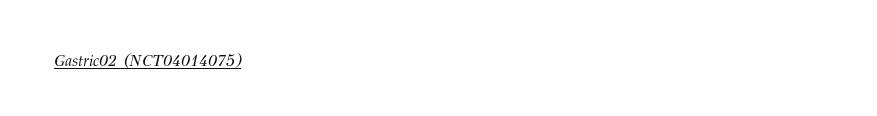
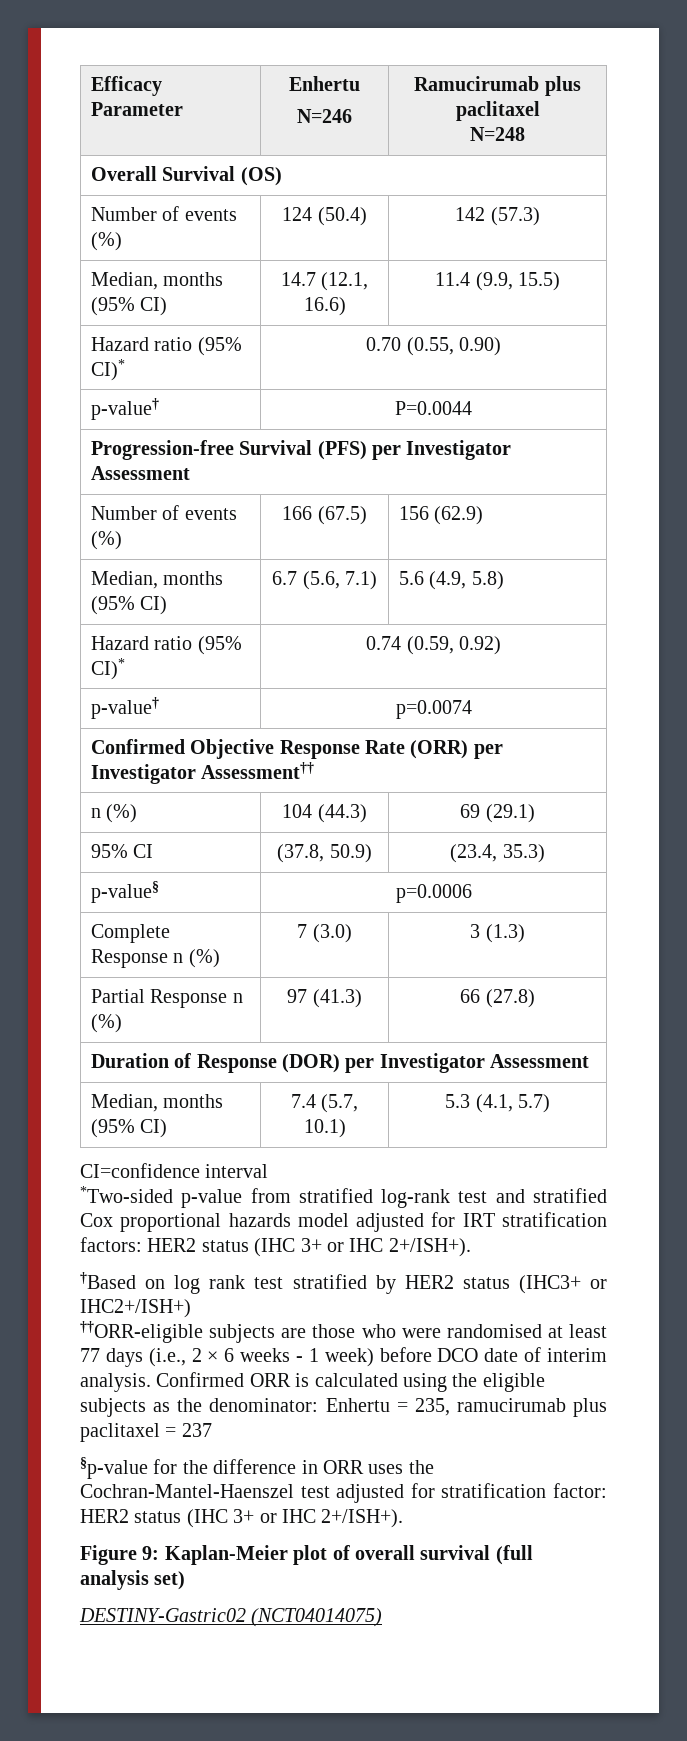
[54,54,117,66] Gastric02 -> [90,76,162,96] [90,102,183,116] [289,76,360,91] [297,109,352,123] [414,76,581,96] [455,101,540,121] [470,127,525,141] [90,166,282,186] [90,206,237,221] [90,232,122,251] [282,207,367,226] [455,207,540,226] [90,272,224,290] [90,297,168,316] [280,272,369,291] [303,297,346,316] [435,272,560,291] [90,337,242,356] [90,359,125,381] [366,337,501,356] [90,398,159,420] [395,401,472,415] [90,440,512,460] [90,466,190,480] [90,505,237,520] [90,531,122,550] [282,506,367,525] [398,506,484,525] [90,571,224,589] [90,596,168,615] [272,571,377,590] [398,571,504,590] [90,636,242,655] [90,658,125,680] [366,636,501,655] [90,697,159,719] [395,700,472,719] [90,739,503,759] [90,762,315,784] [90,804,138,823] [282,804,367,823] [460,804,535,823] [90,844,154,858] [277,844,372,863] [450,844,545,863] [90,881,159,903] [395,884,472,903] [90,924,170,943] [90,949,220,968] [297,924,352,943] [470,924,525,943] [90,989,243,1008] [90,1014,122,1033] [287,989,362,1008] [460,989,535,1008] [90,1053,590,1073] [90,1094,224,1112] [90,1119,168,1138] [290,1094,359,1113] [303,1119,346,1138] [445,1094,550,1113] [80,1163,269,1178] [80,1186,607,1208] [80,1212,607,1232] [80,1237,471,1257] [80,1272,608,1294] [80,1299,191,1318] [80,1321,607,1343] [80,1347,607,1367] [80,1372,545,1392] [80,1398,607,1417] [80,1423,212,1442] [80,1457,434,1479] [80,1483,607,1503] [80,1509,404,1528] [80,1545,533,1565] [80,1570,186,1590] [79,1608,246,1622] Efficacy Parameter | Enhertu // N=246 | Ramucirumab plus paclitaxel // N=248 // Overall Survival (OS) // Number of events (%) | 124 (50.4) | 142 (57.3) // Median, months (95% CI) | 14.7 (12.1, 16.6) | 11.4 (9.9, 15.5) // Hazard ratio (95% CI)* | 0.70 (0.55, 0.90) // p-value† | P=0.0044 // Progression-free Survival (PFS) per Investigator Assessment // Number of events (%) | 166 (67.5) | 156 (62.9) // Median, months (95% CI) | 6.7 (5.6, 7.1) | 5.6 (4.9, 5.8) // Hazard ratio (95% CI)* | 0.74 (0.59, 0.92) // p-value† | p=0.0074 // Confirmed Objective Response Rate (ORR) per Investigator Assessment†† // n (%) | 104 (44.3) | 69 (29.1) // 95% CI | (37.8, 50.9) | (23.4, 35.3) // p-value§ | p=0.0006 // Complete Response n (%) | 7 (3.0) | 3 (1.3) // Partial Response n (%) | 97 (41.3) | 66 (27.8) // Duration of Response (DOR) per Investigator Assessment // Median, months (95% CI) | 7.4 (5.7, 10.1) | 5.3 (4.1, 5.7) // CI=confidence interval // *Two-sided p-value from stratified log-rank test and stratified Cox proportional hazards model adjusted for IRT stratification factors: HER2 status (IHC 3+ or IHC 2+/ISH+). // †Based on log rank test stratified by HER2 status (IHC3+ or IHC2+/ISH+) // ††ORR-eligible subjects are those who were randomised at least 77 days (i.e., 2 × 6 weeks - 1 week) before DCO date of interim analysis. Confirmed ORR is calculated using the eligible subjects as the denominator: Enhertu = 235, ramucirumab plus paclitaxel = 237 // §p-value for the difference in ORR uses the Cochran-Mantel-Haenszel test adjusted for stratification factor: HER2 status (IHC 3+ or IHC 2+/ISH+). // Figure 9: Kaplan-Meier plot of overall survival (full analysis set) // DESTINY-Gastric02

